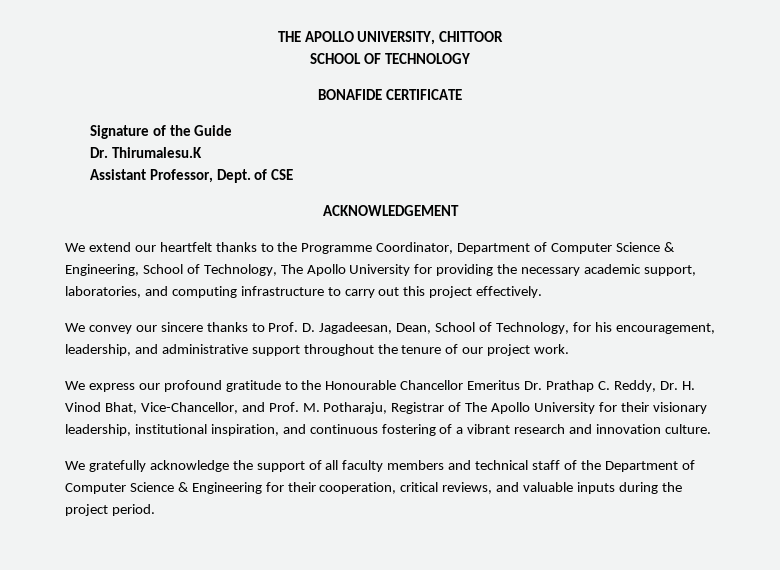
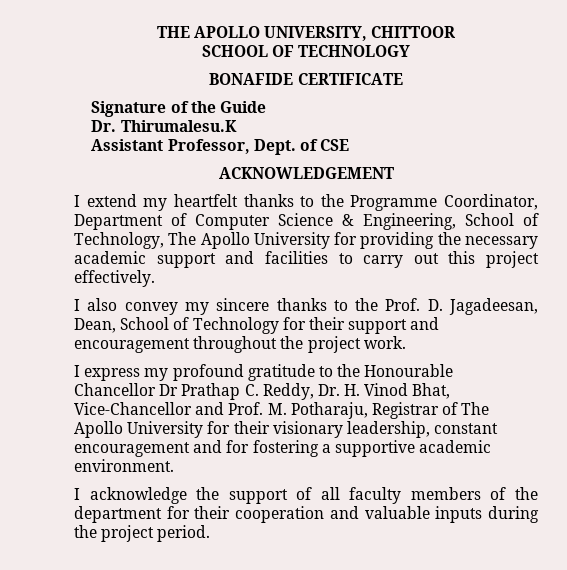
[65,242,156,252] We extend our -> [74,194,168,211] I extend my
[643,265,696,276] [65,286,324,298] support, laboratories, and computing infrastructure -> [156,251,328,268] support and facilities
[65,323,157,334] We convey our -> [74,298,209,315] I also convey my
(265, 327) none -> [355,298,379,311] the
[495,322,715,334] [65,344,484,356] Technology, for his encouragement, leadership, and administrative support throughout the tenure of our -> [192,317,440,334] [74,336,304,353] Technology for their support and encouragement throughout the
[65,381,160,392] We express our -> [74,365,169,381] I express my
[467,380,543,390] Emeritus Dr. -> [159,384,179,396] Dr
[140,402,238,414] Vice-Chancellor, -> [74,402,192,415] Vice-Chancellor
[134,424,711,436] [65,460,146,472] institutional inspiration, and continuous fostering of a vibrant research and innovation culture. // We gratefully -> [434,423,499,434] [74,440,492,457] [74,459,174,472] [74,488,80,500] constant encouragement and for fostering a supportive academic environment. // I
[448,460,695,472] [65,482,493,494] and technical staff of the Department of Computer Science & Engineering for their cooperation, critical reviews, -> [490,487,538,500] [74,506,325,523] of the department for their cooperation

